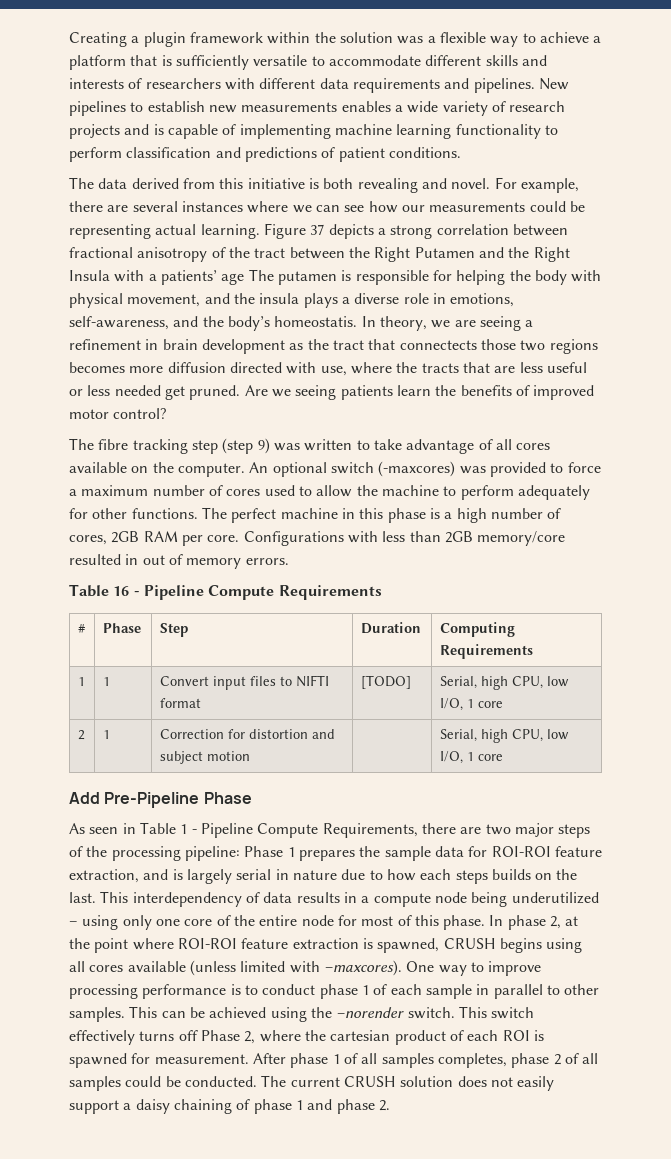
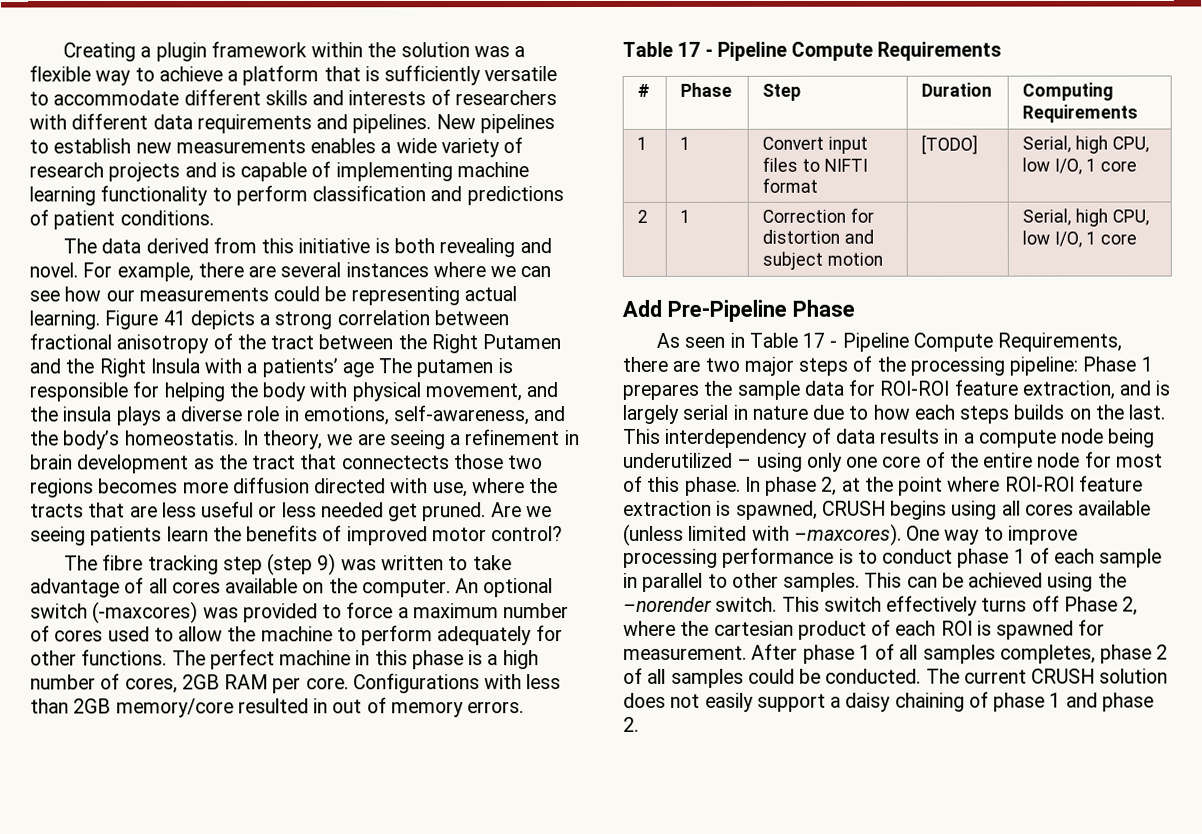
[310,224,325,235] 37 -> [162,310,186,326] 41
[113,586,130,596] 16 -> [677,41,701,57] 17
[180,824,188,834] 1 -> [802,332,826,348] 17

